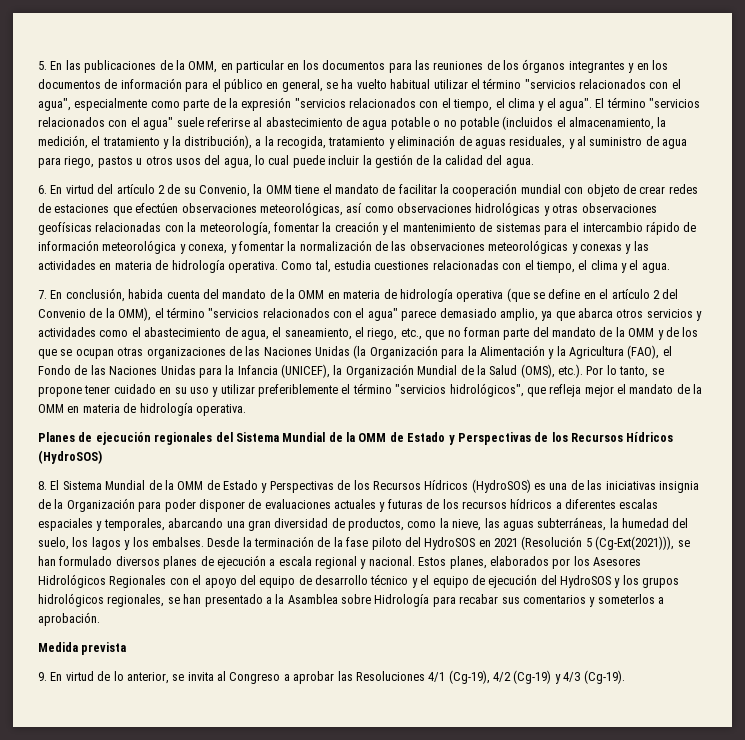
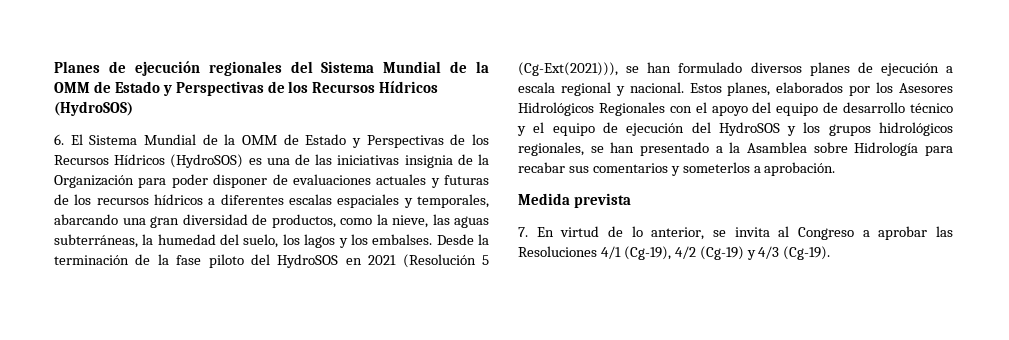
[38,59,668,73] [38,78,681,92] [38,97,701,111] [38,116,667,130] [38,135,688,149] [38,154,534,168] [38,183,698,197] [38,202,657,216] [38,221,697,235] [38,240,649,254] [38,260,670,273] [38,288,679,302] [38,307,703,321] [38,327,699,340] [38,345,672,359] [38,364,664,378] [38,383,703,397] [38,403,246,416] 5. En las publicaciones de la OMM, en particular en los documentos para las reuniones de los órganos integrantes y en los documentos de información para el público en general, se ha vuelto habitual utilizar el término "servicios relacionados con el agua", especialmente como parte de la expresión "servicios relacionados con el tiempo, el clima y el agua". El término "servicios relacionados con el agua" suele referirse al abastecimiento de agua potable o no potable (incluidos el almacenamiento, la medición, el tratamiento y la distribución), a la recogida, tratamiento y eliminación de aguas residuales, y al suministro de agua para riego, pastos u otros usos del agua, lo cual puede incluir la gestión de la calidad del agua. // 6. En virtud del artículo 2 de su Convenio, la OMM tiene el mandato de facilitar la cooperación mundial con objeto de crear redes de estaciones que efectúen observaciones meteorológicas, así como observaciones hidrológicas y otras observaciones geofísicas relacionadas con la meteorología, fomentar la creación y el mantenimiento de sistemas para el intercambio rápido de información meteorológica y conexa, y fomentar la normalización de las observaciones meteorológicas y conexas y las actividades en materia de hidrología operativa. Como tal, estudia cuestiones relacionadas con el tiempo, el clima y el agua. // 7. En conclusión, habida cuenta del mandato de la OMM en materia de hidrología operativa (que se define en el artículo 2 del Convenio de la OMM), el término "servicios relacionados con el agua" parece demasiado amplio, ya que abarca otros servicios y actividades como el abastecimiento de agua, el saneamiento, el riego, etc., que no forman parte del mandato de la OMM y de los que se ocupan otras organizaciones de las Naciones Unidas (la Organización para la Alimentación y la Agricultura (FAO), el Fondo de las Naciones Unidas para la Infancia (UNICEF), la Organización Mundial de la Salud (OMS), etc.). Por lo tanto, se propone tener cuidado en su uso y utilizar preferiblemente el término "servicios hidrológicos", que refleja mejor el mandato de la OMM en materia de hidrología operativa. // -> (54, 67) none
[38,481,47,490] 8. -> [54,134,64,145] 6.
[38,672,47,681] 9. -> [518,227,528,237] 7.

